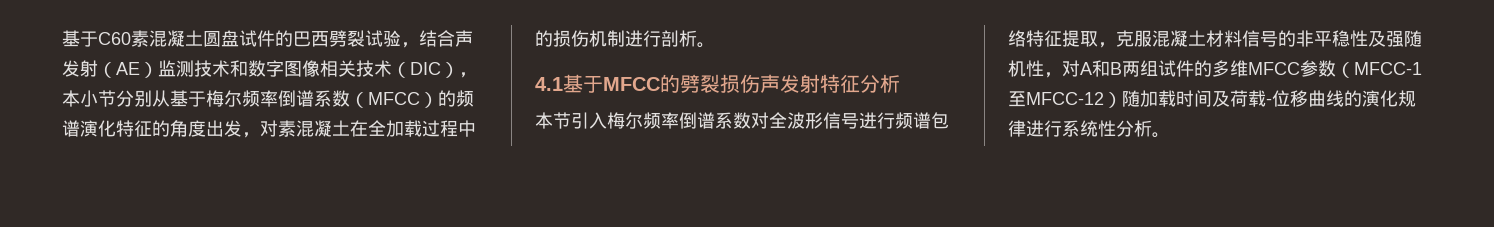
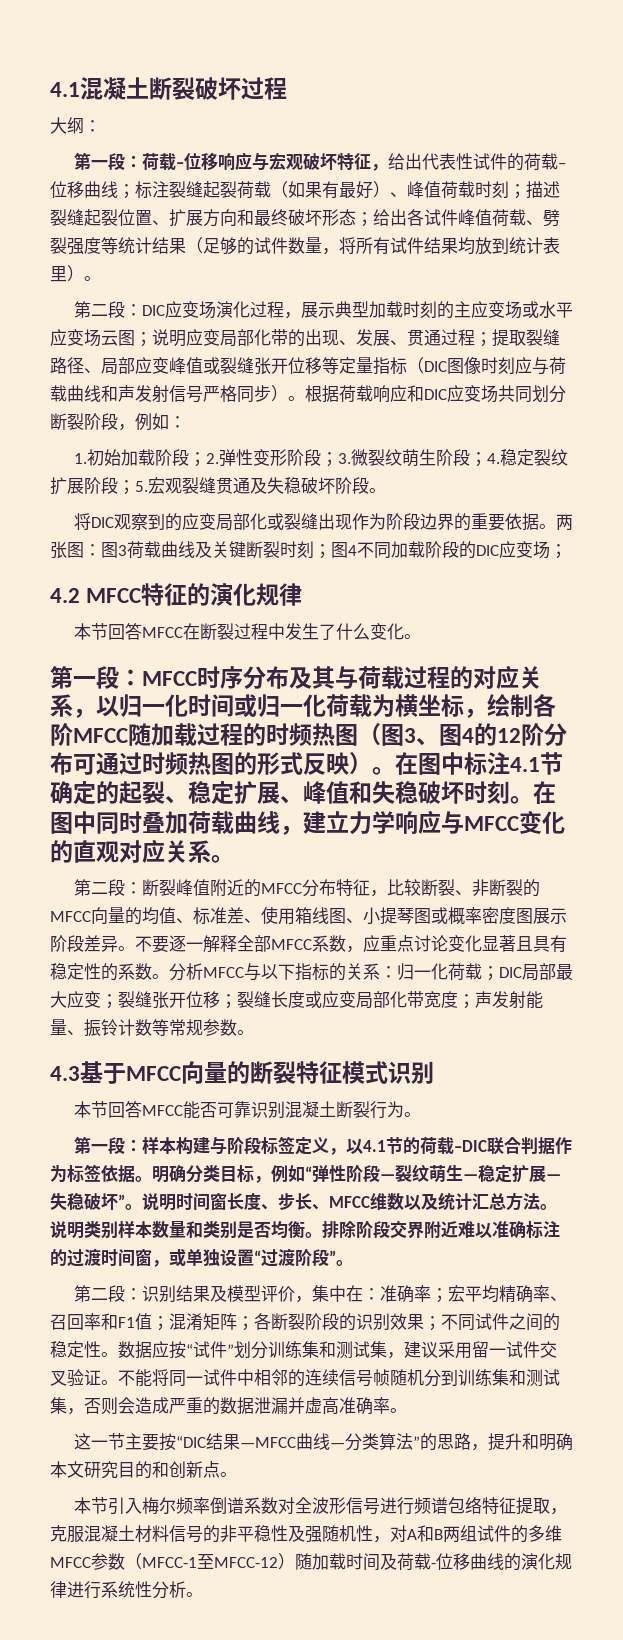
[62,30,473,48] [62,60,477,78] [62,90,474,108] [62,120,476,138] [535,30,715,48] [535,74,900,93] 基于C60素混凝土圆盘试件的巴西劈裂试验，结合声发射（AE）监测技术和数字图像相关技术（DIC），本小节分别从基于梅尔频率倒谱系数（MFCC）的频谱演化特征的角度出发，对素混凝土在全加载过程中的损伤机制进行剖析。 // 4.1基于MFCC的劈裂损伤声发射特征分析 -> [50,77,287,100] [50,117,101,134] [73,152,566,171] [50,181,560,199] [50,209,560,227] [50,237,560,255] [50,265,101,282] [73,301,573,319] [50,329,560,347] [50,357,566,375] [50,385,566,403] [50,413,186,431] [73,449,568,467] [50,477,386,495] [73,513,573,531] [50,541,567,559] [50,583,303,606] [73,622,421,640] [50,665,542,689] [50,694,556,718] [50,723,567,746] [50,752,563,775] [50,781,556,805] [50,810,565,835] [50,839,234,863] [73,879,540,897] [50,906,567,925] [50,935,567,953] [50,963,573,981] [50,991,543,1009] [50,1019,254,1037] [50,1061,434,1084] [73,1100,421,1119] [73,1136,572,1155] [50,1164,561,1183] [50,1192,557,1211] [50,1220,560,1239] [50,1248,353,1267] [73,1285,567,1303] [50,1313,560,1331] [50,1341,557,1359] [50,1369,560,1387] [50,1397,407,1415] [73,1433,573,1451] [50,1461,237,1479] 4.1混凝土断裂破坏过程 // 大纲： // 第一段：荷载–位移响应与宏观破坏特征，给出代表性试件的荷载–位移曲线；标注裂缝起裂荷载（如果有最好）、峰值荷载时刻；描述裂缝起裂位置、扩展方向和最终破坏形态；给出各试件峰值荷载、劈裂强度等统计结果（足够的试件数量，将所有试件结果均放到统计表里）。 // 第二段：DIC应变场演化过程，展示典型加载时刻的主应变场或水平应变场云图；说明应变局部化带的出现、发展、贯通过程；提取裂缝路径、局部应变峰值或裂缝张开位移等定量指标（DIC图像时刻应与荷载曲线和声发射信号严格同步）。根据荷载响应和DIC应变场共同划分断裂阶段，例如： // 1.初始加载阶段；2.弹性变形阶段；3.微裂纹萌生阶段；4.稳定裂纹扩展阶段；5.宏观裂缝贯通及失稳破坏阶段。 // 将DIC观察到的应变局部化或裂缝出现作为阶段边界的重要依据。两张图：图3荷载曲线及关键断裂时刻；图4不同加载阶段的DIC应变场； // 4.2 MFCC特征的演化规律 // 本节回答MFCC在断裂过程中发生了什么变化。 // 第一段：MFCC时序分布及其与荷载过程的对应关系，以归一化时间或归一化荷载为横坐标，绘制各阶MFCC随加载过程的时频热图（图3、图4的12阶分布可通过时频热图的形式反映）。在图中标注4.1节确定的起裂、稳定扩展、峰值和失稳破坏时刻。在图中同时叠加荷载曲线，建立力学响应与MFCC变化的直观对应关系。 // 第二段：断裂峰值附近的MFCC分布特征，比较断裂、非断裂的MFCC向量的均值、标准差、使用箱线图、小提琴图或概率密度图展示阶段差异。不要逐一解释全部MFCC系数，应重点讨论变化显著且具有稳定性的系数。分析MFCC与以下指标的关系：归一化荷载；DIC局部最大应变；裂缝张开位移；裂缝长度或应变局部化带宽度；声发射能量、振铃计数等常规参数。 // 4.3基于MFCC向量的断裂特征模式识别 // 本节回答MFCC能否可靠识别混凝土断裂行为。 // 第一段：样本构建与阶段标签定义，以4.1节的荷载–DIC联合判据作为标签依据。明确分类目标，例如“弹性阶段—裂纹萌生—稳定扩展—失稳破坏”。说明时间窗长度、步长、MFCC维数以及统计汇总方法。说明类别样本数量和类别是否均衡。排除阶段交界附近难以准确标注的过渡时间窗，或单独设置“过渡阶段”。 // 第二段：识别结果及模型评价，集中在：准确率；宏平均精确率、召回率和F1值；混淆矩阵；各断裂阶段的识别效果；不同试件之间的稳定性。数据应按“试件”划分训练集和测试集，建议采用留一试件交叉验证。不能将同一试件中相邻的连续信号帧随机分到训练集和测试集，否则会造成严重的数据泄漏并虚高准确率。 // 这一节主要按“DIC结果—MFCC曲线—分类算法”的思路，提升和明确本文研究目的和创新点。

